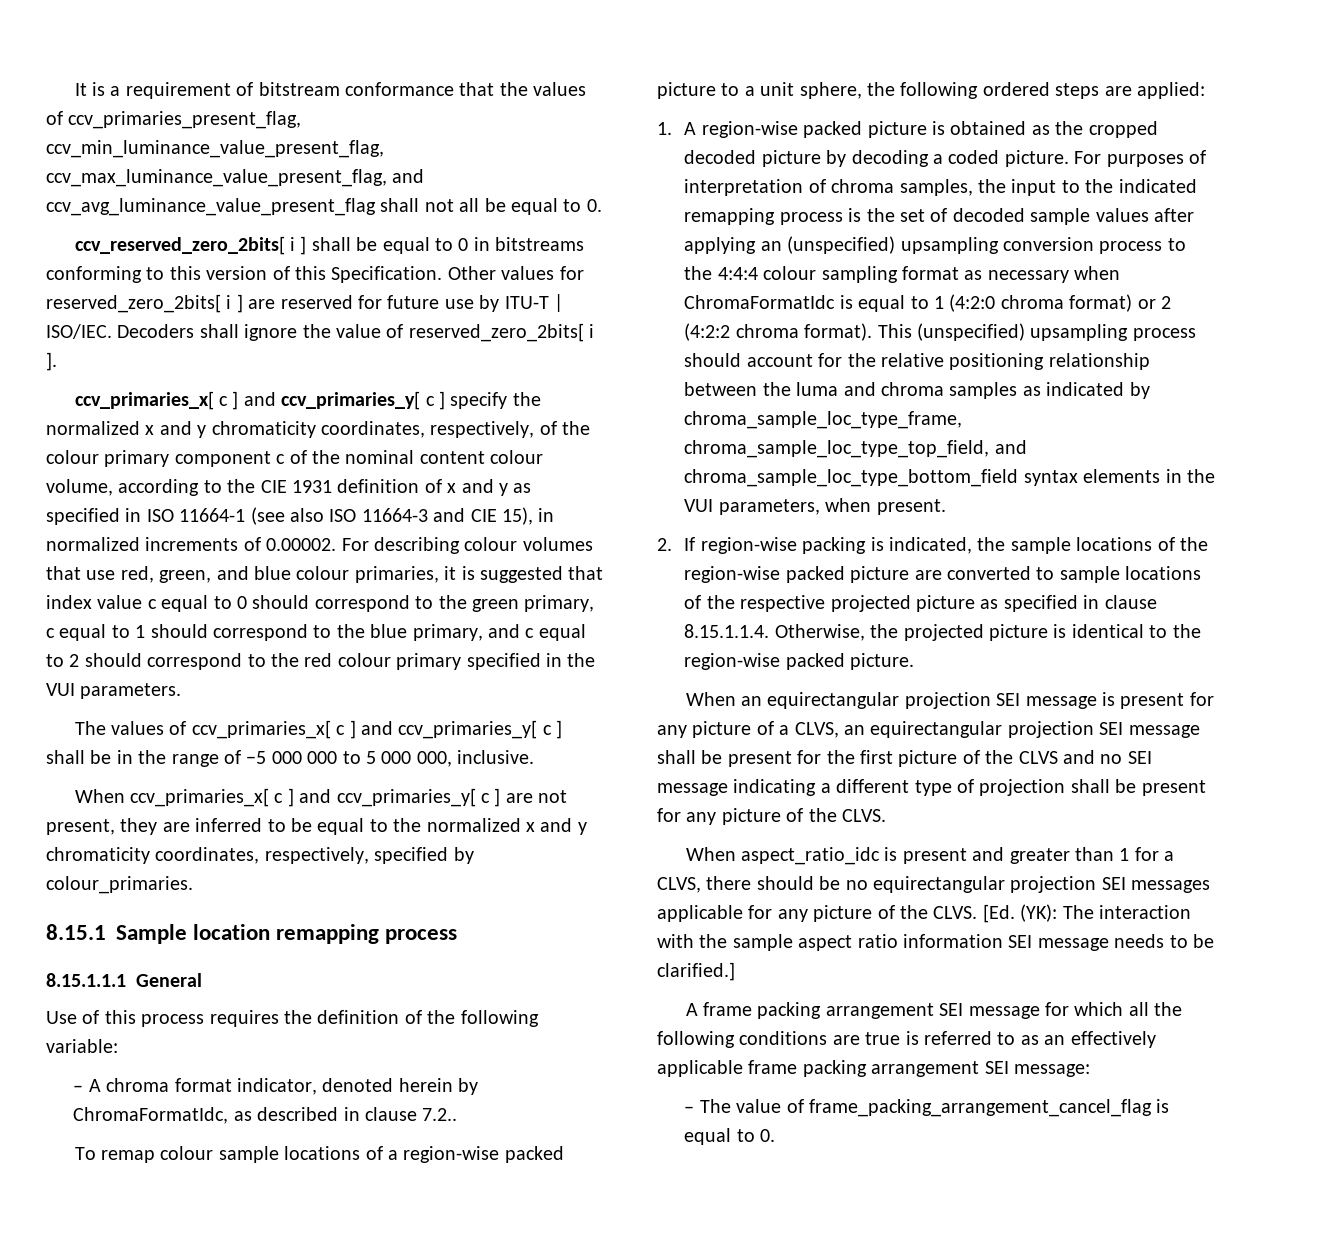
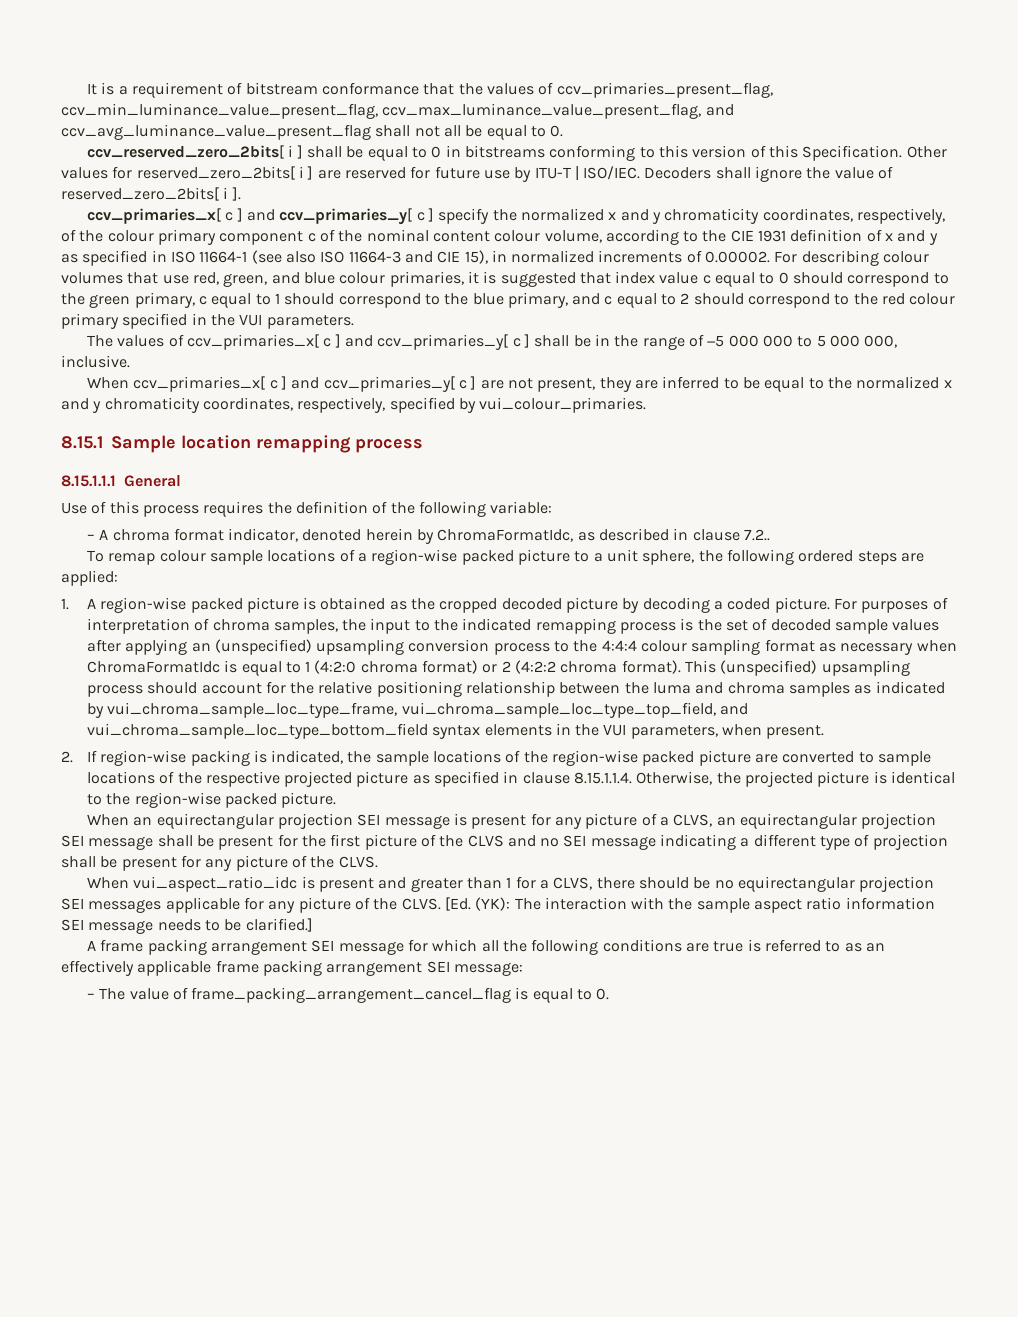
[46,876,193,894] colour_primaries. -> [479,397,647,413] vui_colour_primaries.
[684,411,963,429] [684,440,1027,458] [684,469,1019,487] chroma_sample_loc_type_frame, chroma_sample_loc_type_top_field, and chroma_sample_loc_type_bottom_field -> [107,702,748,718] [86,723,428,739] vui_chroma_sample_loc_type_frame, vui_chroma_sample_loc_type_top_field, and vui_chroma_sample_loc_type_bottom_field
[741,847,881,865] aspect_ratio_idc -> [133,876,298,892] vui_aspect_ratio_idc

